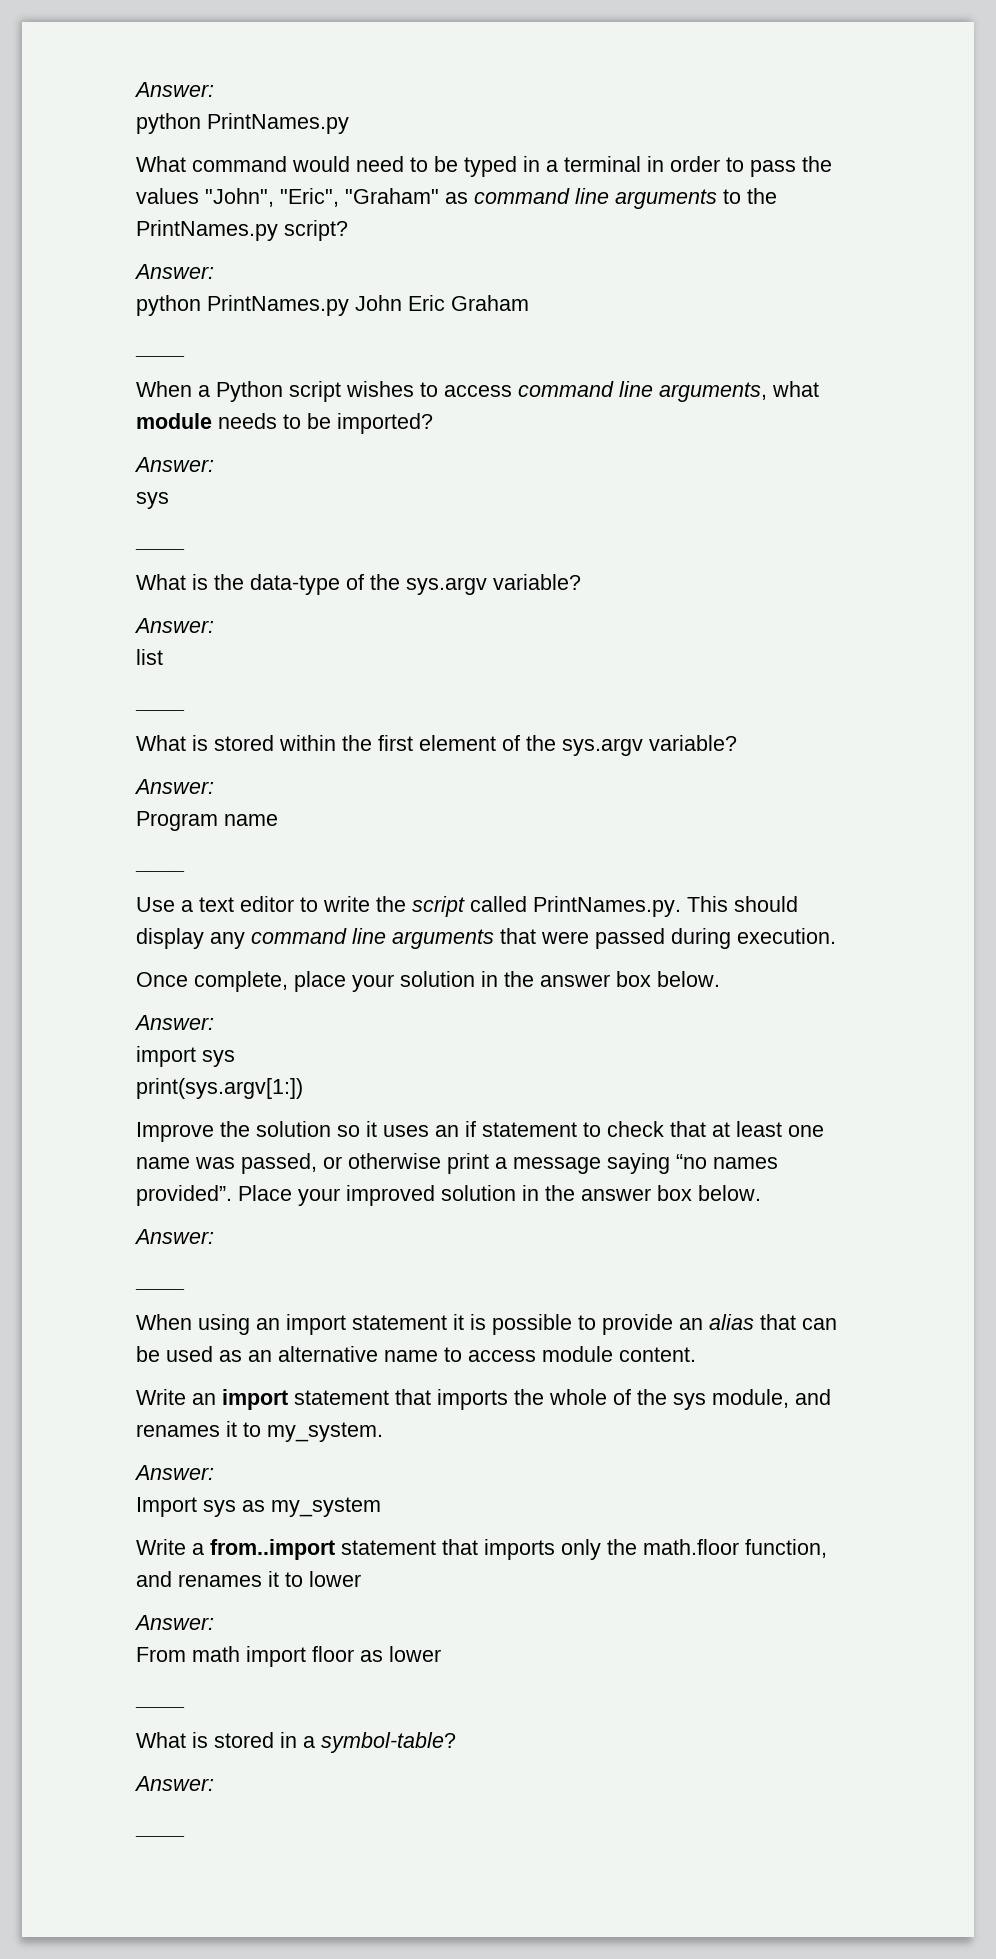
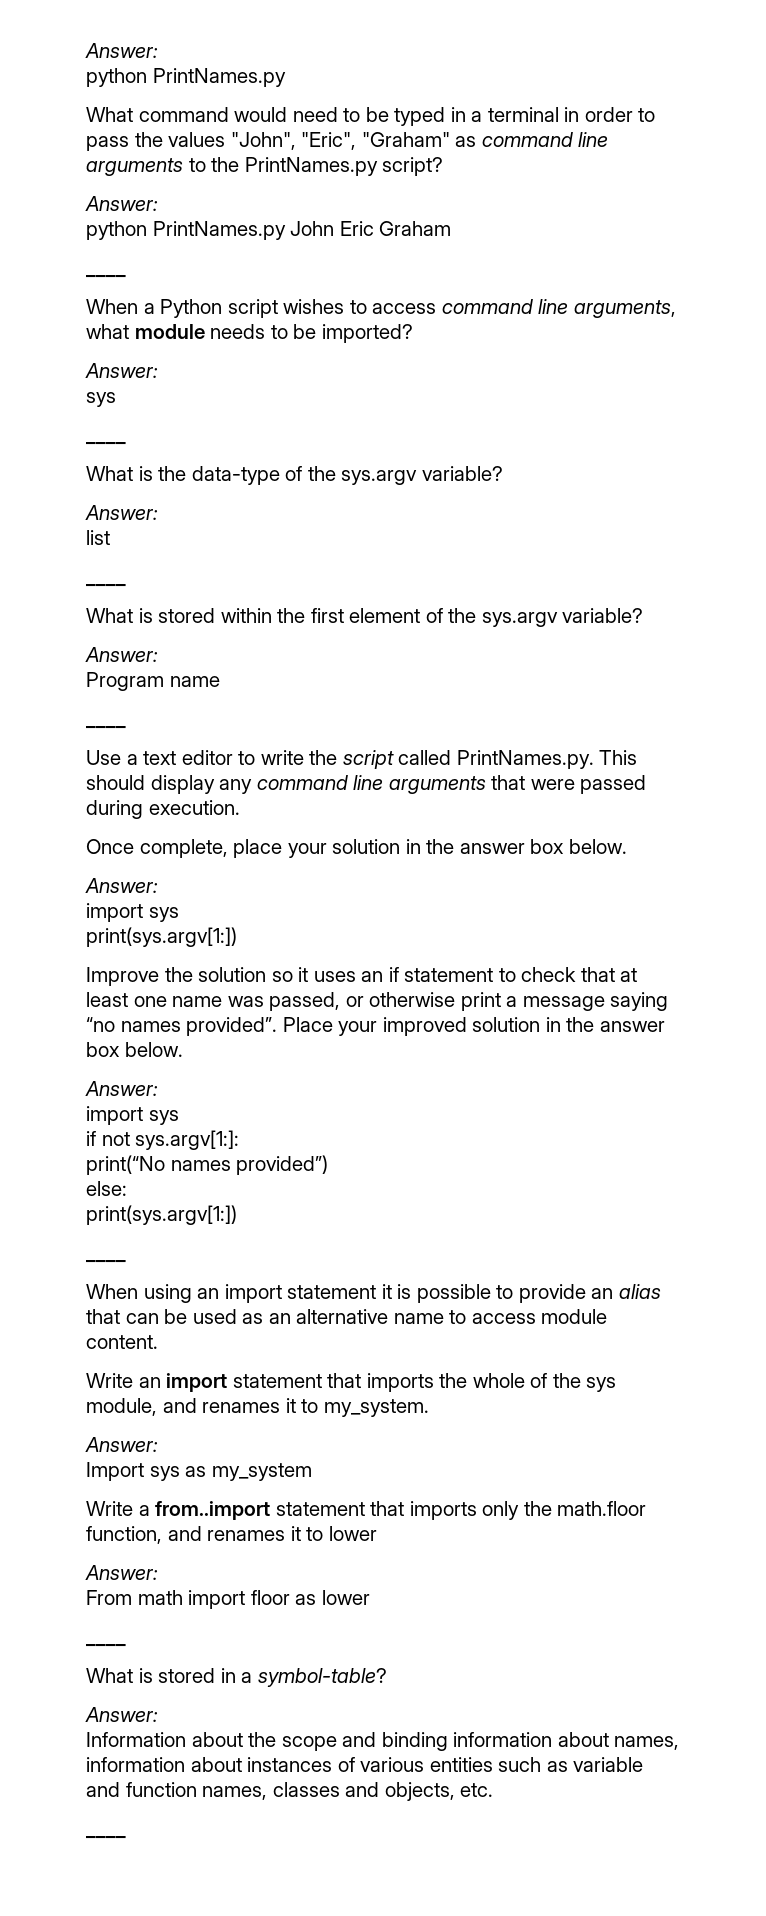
(214, 1236) none -> [86,1106,179,1125] [86,1130,240,1150] [86,1155,329,1175] [86,1181,127,1196] [86,1205,237,1225] // import sys // if not sys.argv[1:]: // print(“No names provided”) // else: // print(sys.argv[1:])
(214, 1783) none -> [86,1732,680,1751] [86,1757,644,1772] [86,1782,494,1801] // Information about the scope and binding information about names, information about instances of various entities such as variable and function names, classes and objects, etc.

